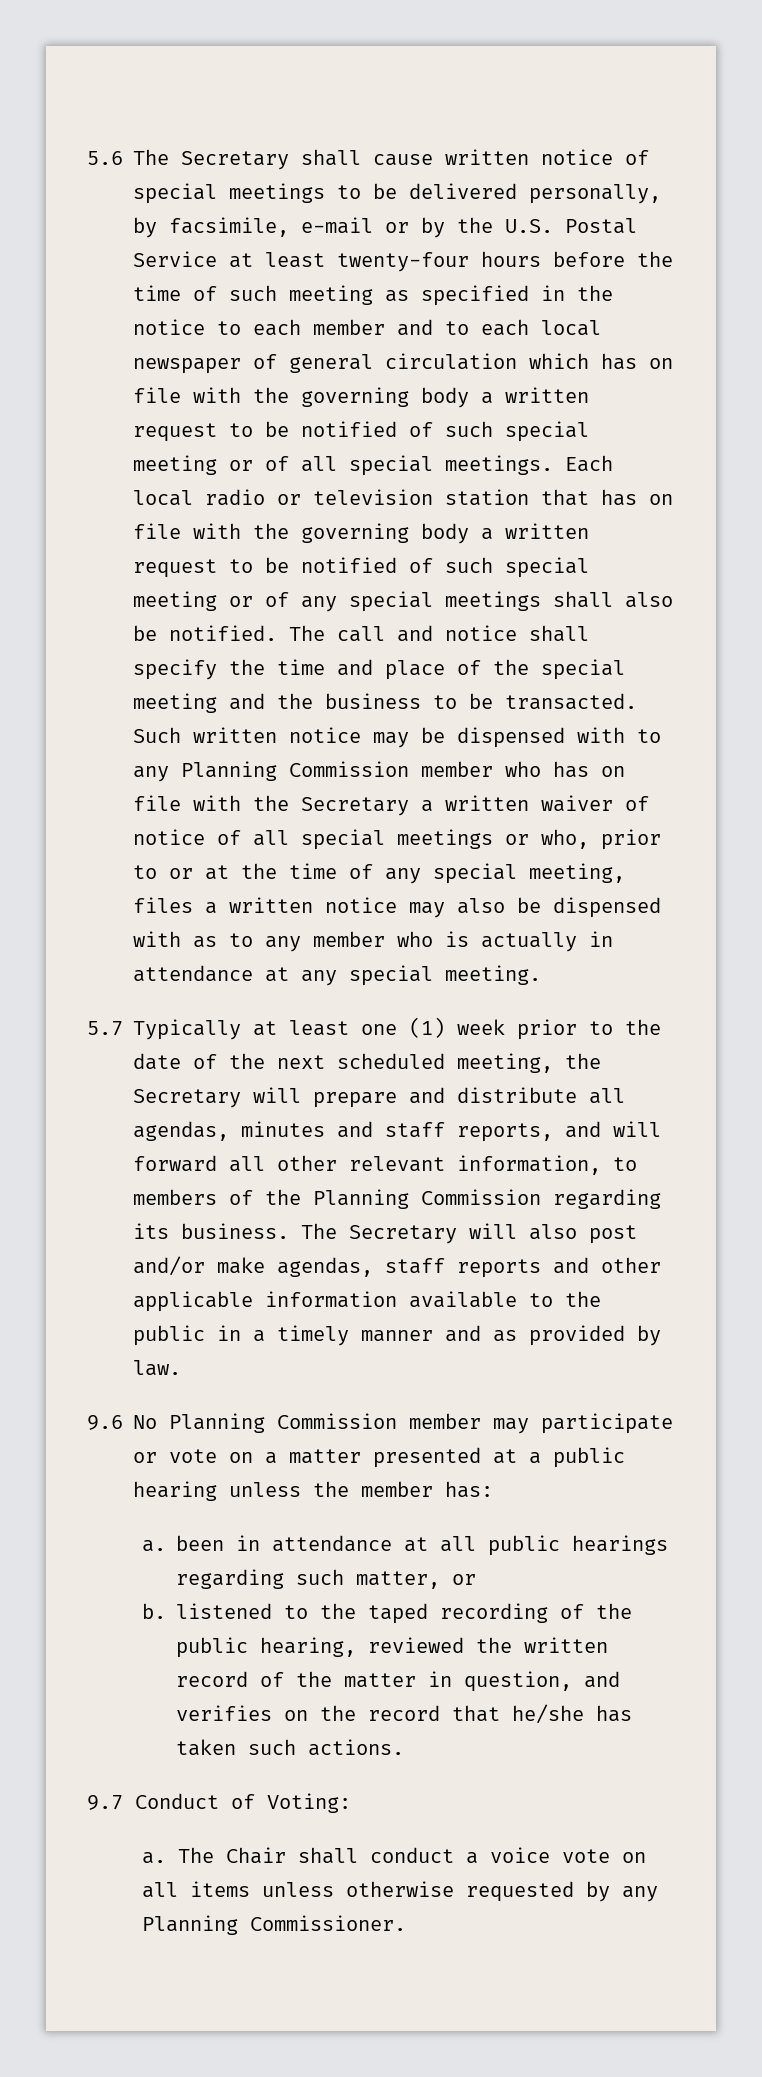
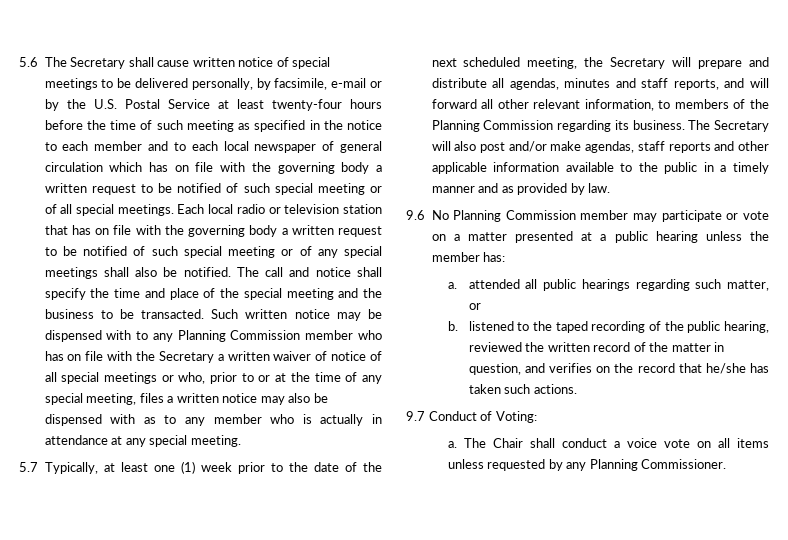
[133,1019,241,1040] Typically -> [44,462,98,474] Typically,
[175,1535,428,1552] been in attendance at -> [468,279,520,289] attended
[345,1881,454,1897] otherwise -> (484, 464) none

